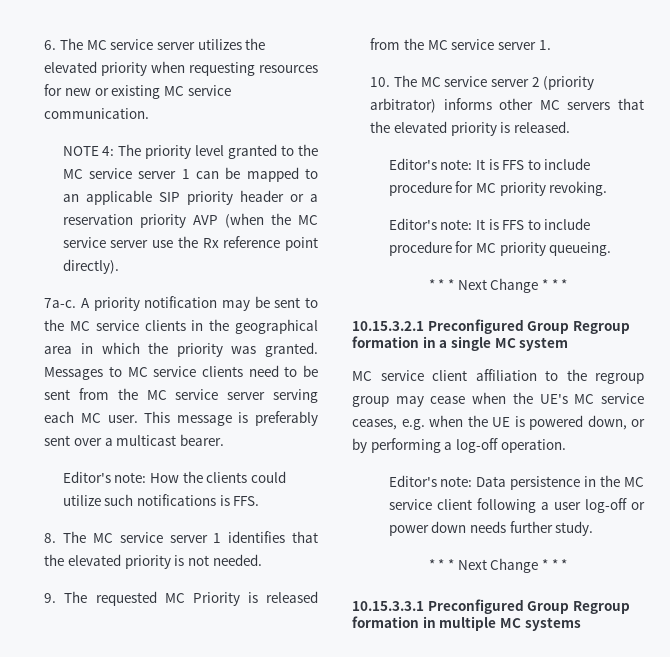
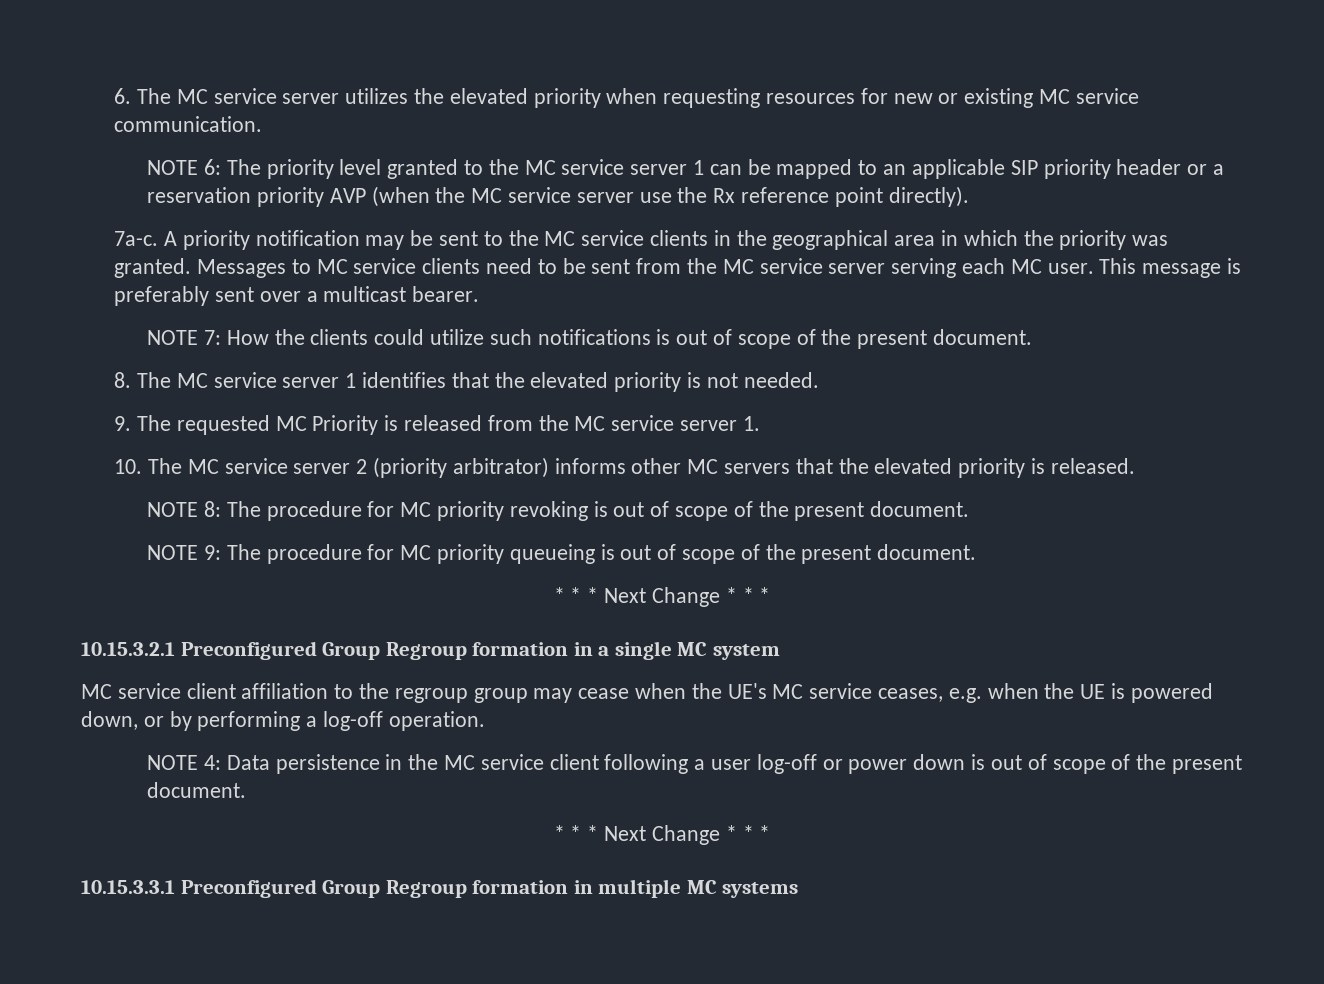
[102,146,115,156] 4: -> [204,159,222,175] 6:
[62,471,147,483] Editor's note: -> [147,330,222,345] NOTE 7:
[233,496,260,506] FFS. -> [676,329,1033,349] out of scope of the present document.
[388,158,591,170] [388,181,608,196] [388,218,591,230] [388,241,612,256] Editor's note: It is FFS to include procedure for MC priority revoking. // Editor's note: It is FFS to include procedure for MC priority queueing. -> [147,501,970,521] [147,544,977,564] NOTE 8: The procedure for MC priority revoking is out of scope of the present document. // NOTE 9: The procedure for MC priority queueing is out of scope of the present document.
[388,475,473,487] Editor's note: -> [147,755,222,770] NOTE 4:
[469,521,594,536] needs further study. -> [971,754,1242,774] [147,782,247,798] is out of scope of the present document.

